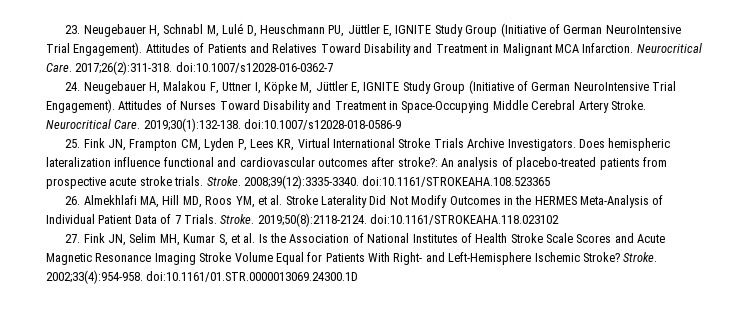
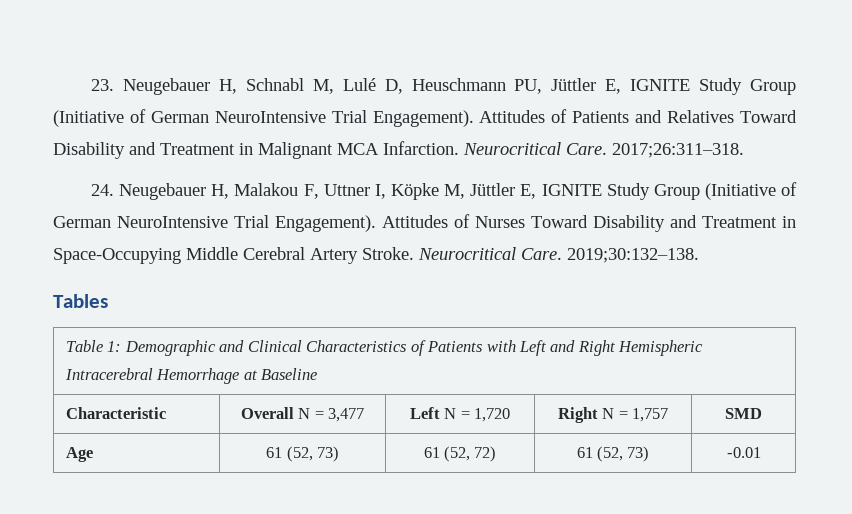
[75,61,333,75] 2017;26(2):311-318. doi:10.1007/s12028-016-0362-7 -> [612,143,744,158] 2017;26:311–318.
[143,118,402,132] [65,138,671,151] [46,157,667,170] [46,175,551,189] [65,195,664,208] [46,213,559,227] [65,233,666,246] [46,252,658,265] [46,270,359,284] 2019;30(1):132-138. doi:10.1007/s12028-018-0586-9 // 25. Fink JN, Frampton CM, Lyden P, Lees KR, Virtual International Stroke Trials Archive Investigators. Does hemispheric lateralization influence functional and cardiovascular outcomes after stroke?: An analysis of placebo-treated patients from prospective acute stroke trials. Stroke. 2008;39(12):3335-3340. doi:10.1161/STROKEAHA.108.523365 // 26. Almekhlafi MA, Hill MD, Roos YM, et al. Stroke Laterality Did Not Modify Outcomes in the HERMES Meta-Analysis of Individual Patient Data of 7 Trials. Stroke. 2019;50(8):2118-2124. doi:10.1161/STROKEAHA.118.023102 // 27. Fink JN, Selim MH, Kumar S, et al. Is the Association of National Institutes of Health Stroke Scale Scores and Acute Magnetic Resonance Imaging Stroke Volume Equal for Patients With Right- and Left-Hemisphere Ischemic Stroke? Stroke. 2002;33(4):954-958. doi:10.1161/01.STR.0000013069.24300.1D -> [567,248,699,263] [53,294,108,308] [65,340,704,356] [64,368,318,384] [65,407,166,419] [240,407,365,422] [409,407,511,422] [557,407,669,423] [725,408,762,419] [65,447,93,462] [266,446,339,462] [423,446,497,462] [576,446,650,462] [726,447,761,458] 2019;30:132–138. // Tables // Table 1: Demographic and Clinical Characteristics of Patients with Left and Right Hemispheric Intracerebral Hemorrhage at Baseline // Characteristic | Overall N = 3,477 | Left N = 1,720 | Right N = 1,757 | SMD // Age | 61 (52, 73) | 61 (52, 72) | 61 (52, 73) | -0.01

